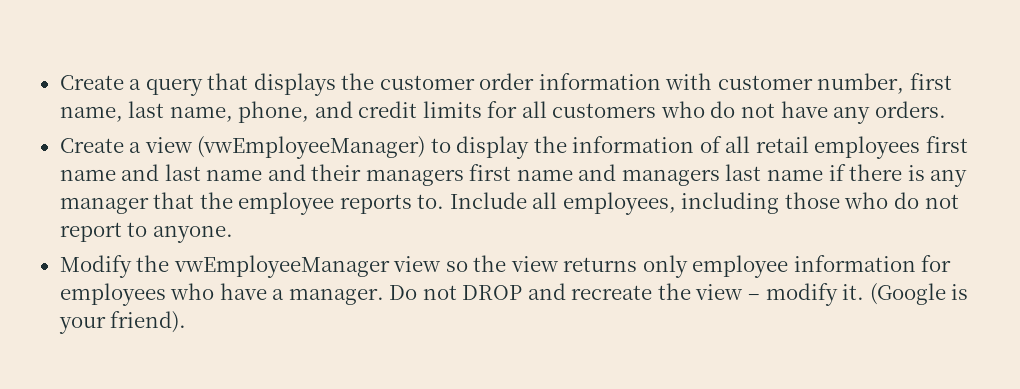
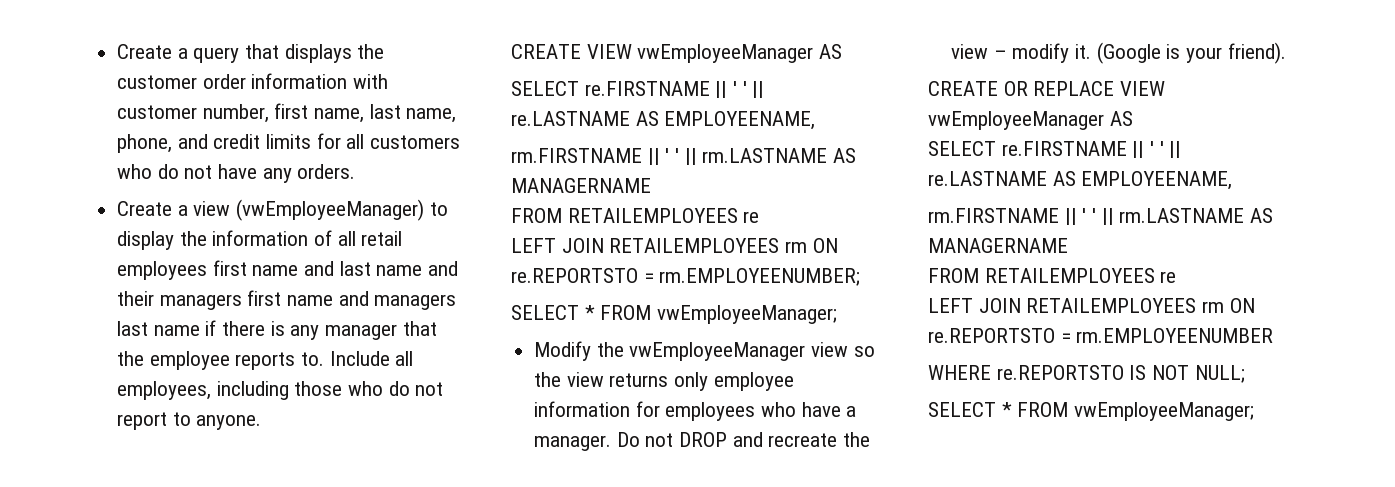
(233, 234) none -> [511,44,843,63] [511,81,765,98] [511,111,816,130] [511,148,857,165] [511,178,651,193] [511,208,760,223] [511,238,838,253] [511,268,861,286] [511,305,838,324] // CREATE VIEW vwEmployeeManager AS // SELECT re.FIRSTNAME || ' ' || re.LASTNAME AS EMPLOYEENAME, // rm.FIRSTNAME || ' ' || rm.LASTNAME AS MANAGERNAME // FROM RETAILEMPLOYEES re // LEFT JOIN RETAILEMPLOYEES rm ON re.REPORTSTO = rm.EMPLOYEENUMBER; // SELECT * FROM vwEmployeeManager;
(187, 322) none -> [928,81,1166,96] [928,111,1133,130] [928,141,1182,158] [928,171,1233,190] [928,208,1274,225] [928,238,1068,253] [928,268,1177,283] [928,298,1255,313] [928,328,1274,343] [928,365,1245,383] [928,402,1255,421] // CREATE OR REPLACE VIEW vwEmployeeManager AS // SELECT re.FIRSTNAME || ' ' || re.LASTNAME AS EMPLOYEENAME, // rm.FIRSTNAME || ' ' || rm.LASTNAME AS MANAGERNAME // FROM RETAILEMPLOYEES re // LEFT JOIN RETAILEMPLOYEES rm ON re.REPORTSTO = rm.EMPLOYEENUMBER // WHERE re.REPORTSTO IS NOT NULL; // SELECT * FROM vwEmployeeManager;

